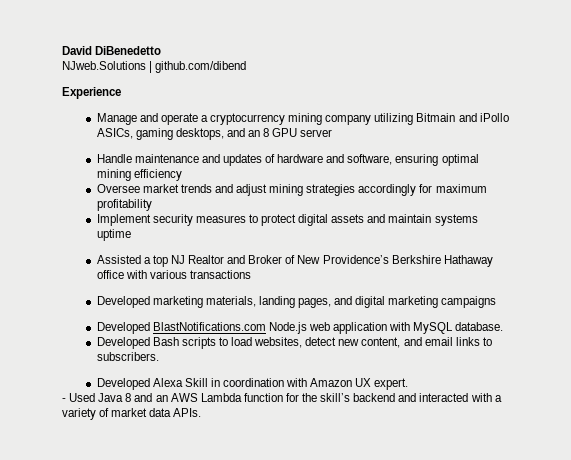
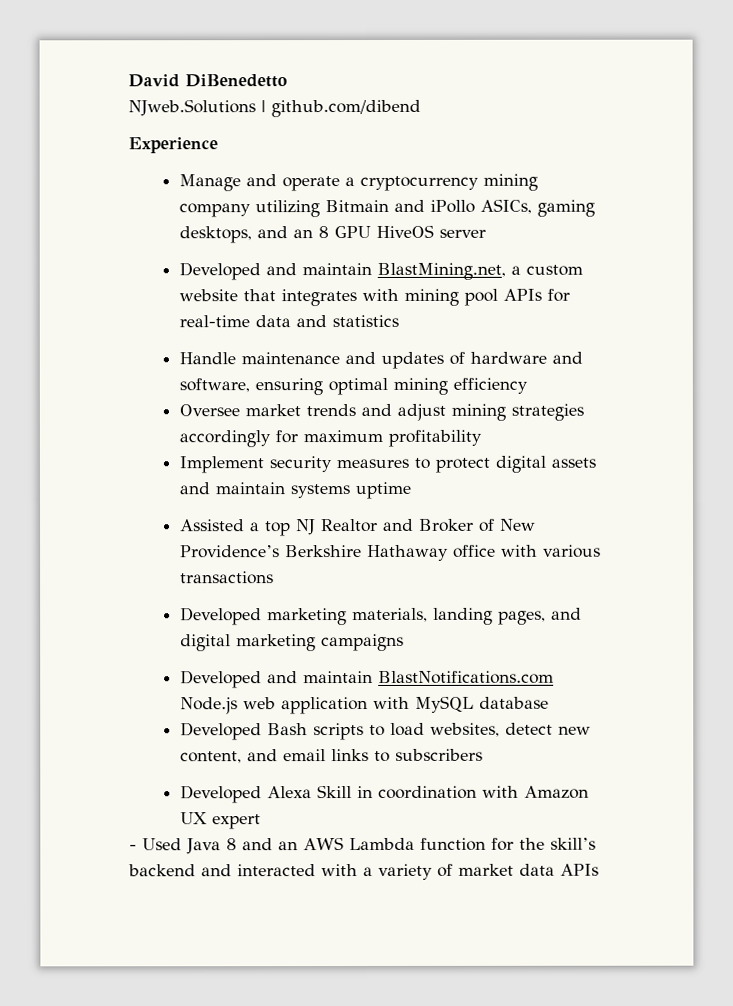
(298, 132) none -> [375,224,434,238] HiveOS
(333, 133) none -> [178,262,583,281] [178,288,570,307] [178,314,399,328] // Developed and maintain BlastMining.net, a custom website that integrates with mining pool APIs for real-time data and statistics
(150, 328) none -> [266,670,373,684] and maintain
[455,322,504,331] database. -> [478,696,549,709] database
[96,352,159,361] subscribers. -> [394,748,483,761] subscribers
[374,378,409,390] expert. -> [211,814,261,830] expert
[173,408,202,417] APIs. -> [560,863,599,876] APIs

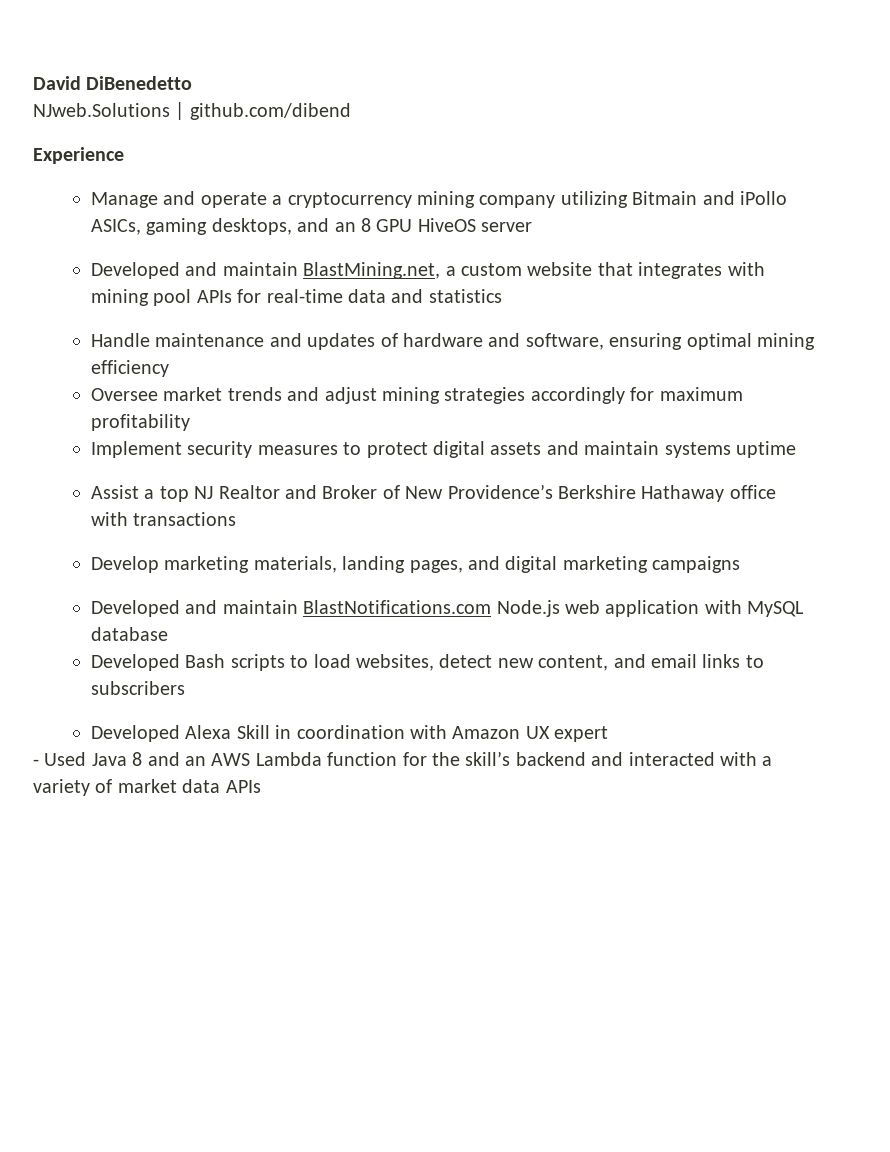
[179,519,245,532] Assisted -> [90,485,139,499] Assist
[542,544,601,558] various -> (128, 519) none
[179,607,262,626] Developed -> [90,556,159,573] Develop

